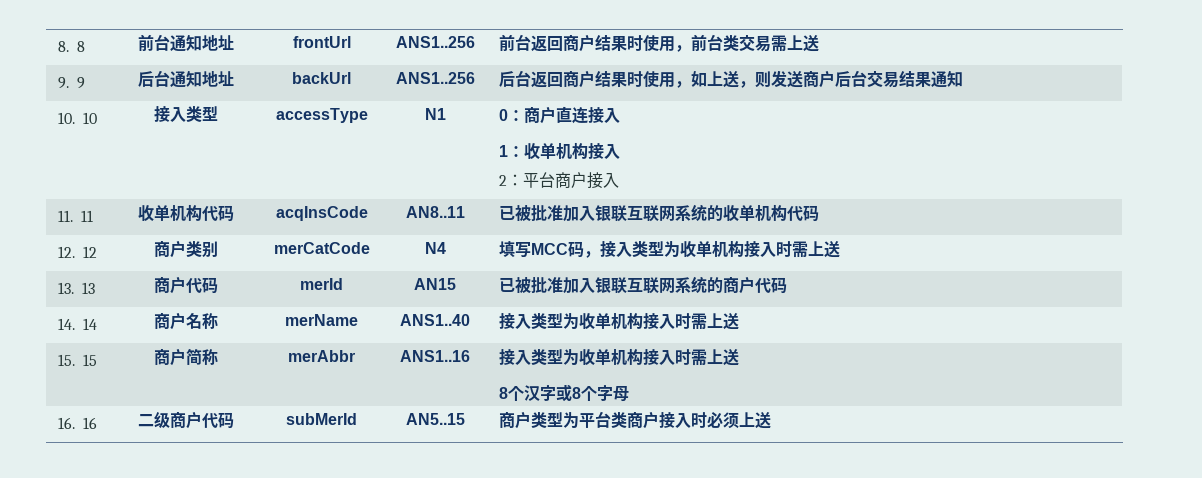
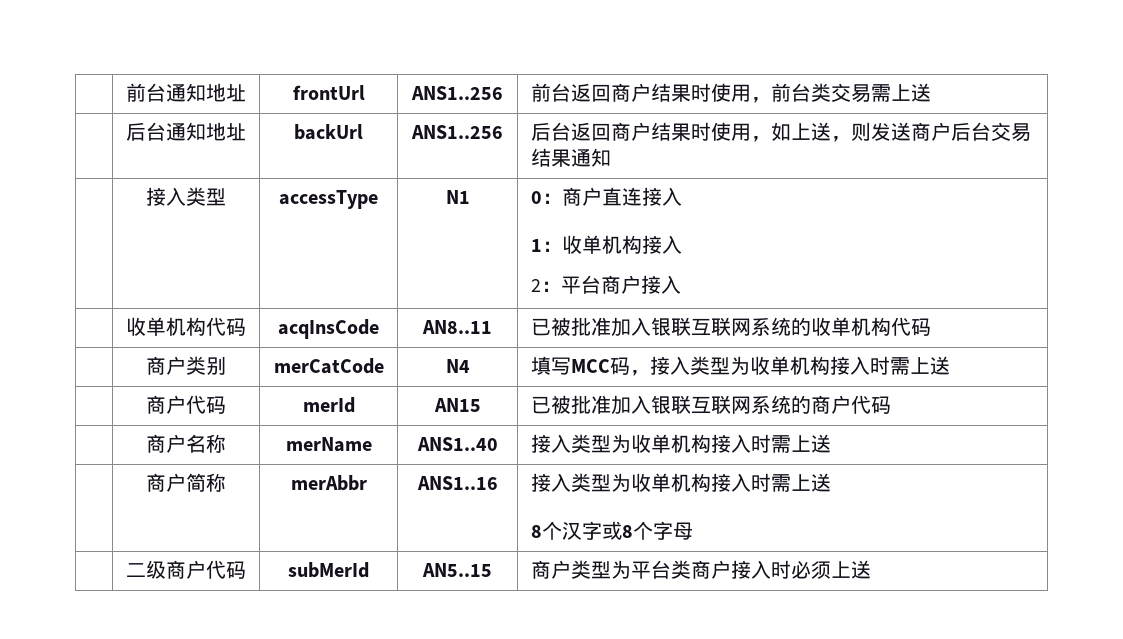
[58,41,86,52] 8. 8 -> (126, 92) none
[58,77,86,89] 9. 9 -> (931, 92) none
[58,112,98,124] 10. 10 -> (611, 157) none
[58,210,94,222] 11. 11 -> (681, 284) none
[58,246,98,258] 12. 12 -> (931, 327) none
[58,282,96,294] 13. 13 -> (950, 365) none
[58,318,98,330] 14. 14 -> (891, 405) none
[58,354,98,366] 15. 15 -> (831, 443) none
[58,417,98,429] 16. 16 -> (693, 531) none

